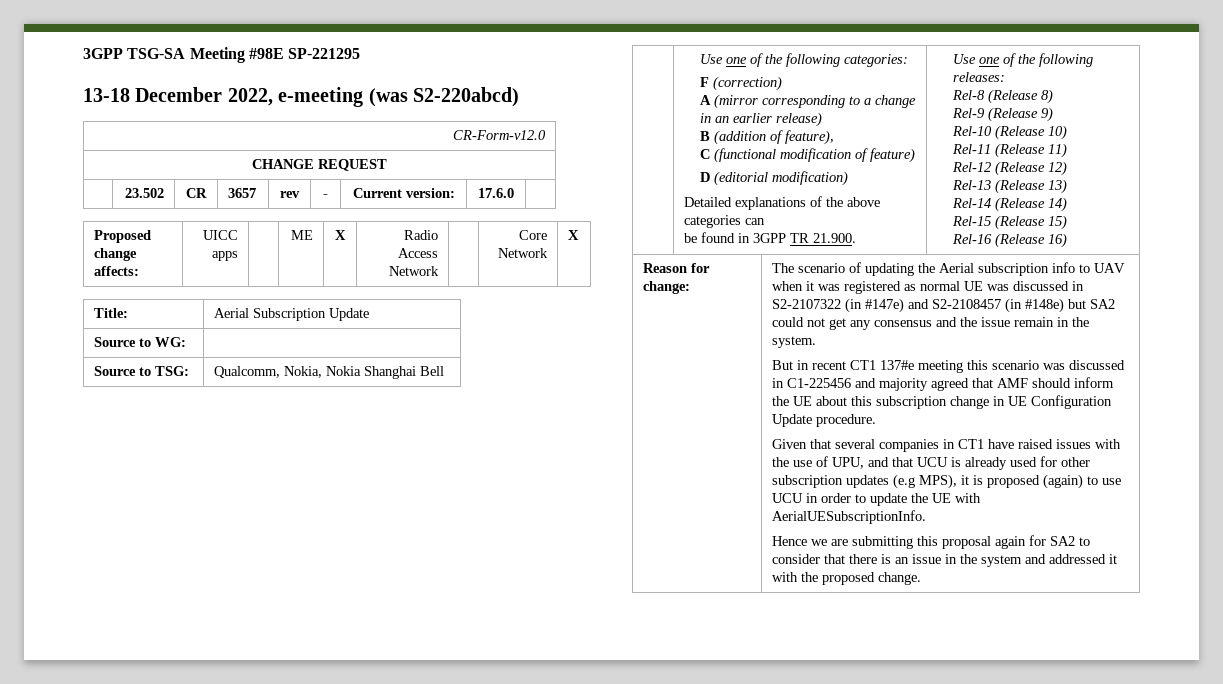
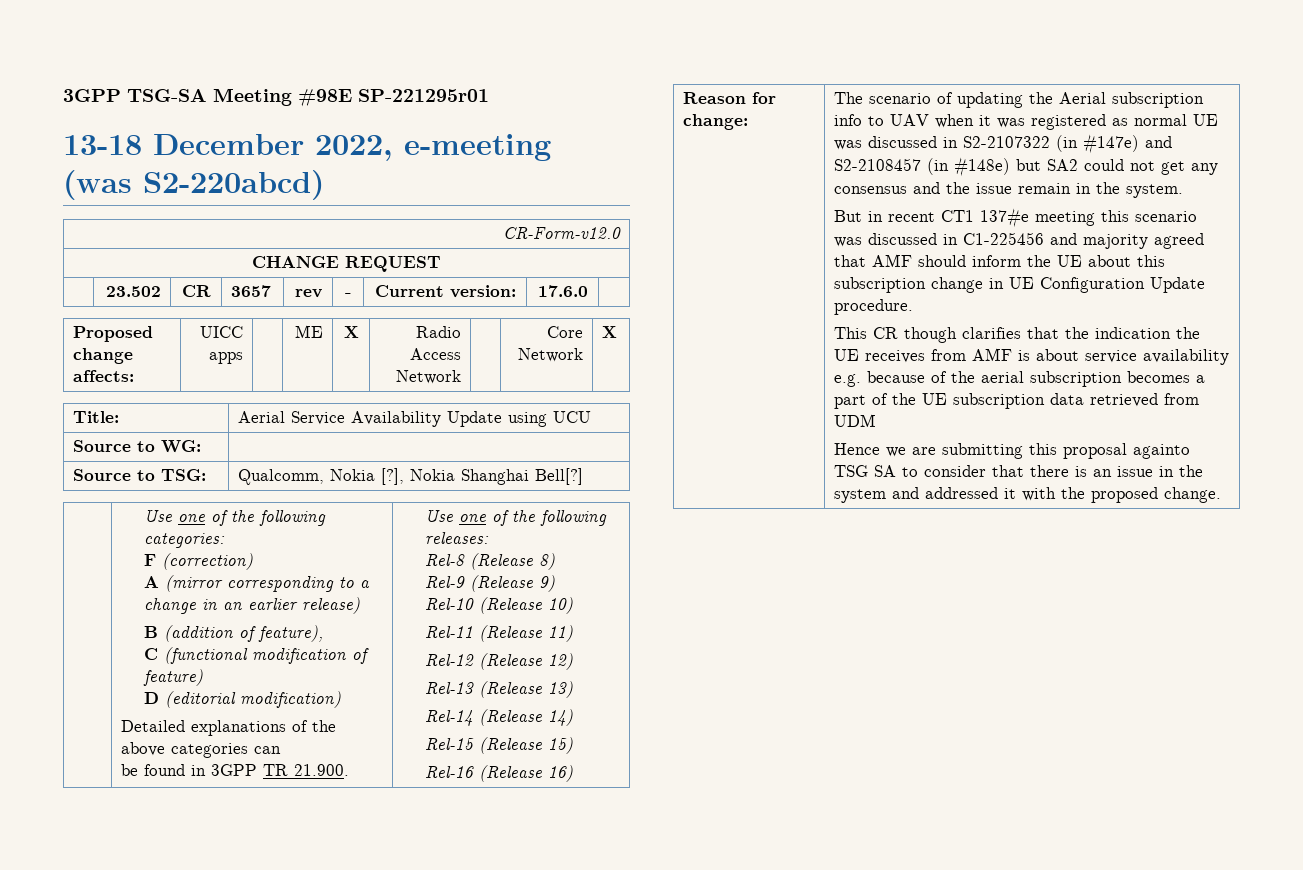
[288,48,361,59] SP-221295 -> [358,89,489,102] SP-221295r01
[252,308,369,321] Subscription Update -> [291,411,592,427] Service Availability Update using UCU
[283,366,322,378] Nokia, -> [330,468,405,485] Nokia [?],
[419,366,444,376] Bell -> [535,468,584,485] Bell[?]
[771,439,1121,452] [771,456,1090,470] [771,474,1121,489] [771,493,981,506] [771,510,926,524] Given that several companies in CT1 have raised issues with the use of UPU, and that UCU is already used for other subscription updates (e.g MPS), it is proposed (again) to use UCU in order to update the UE with AerialUESubscriptionInfo. -> [834,327,1201,343] [834,348,1230,365] [834,371,1206,387] [834,393,1200,409] [834,414,877,427] This CR though clarifies that the indication the UE receives from AMF is about service availability e.g. because of the aerial subscription becomes a part of the UE subscription data retrieved from UDM
[994,535,1075,549] again for SA2 -> [1133,444,1191,459] [834,465,897,477] againto TSG SA

